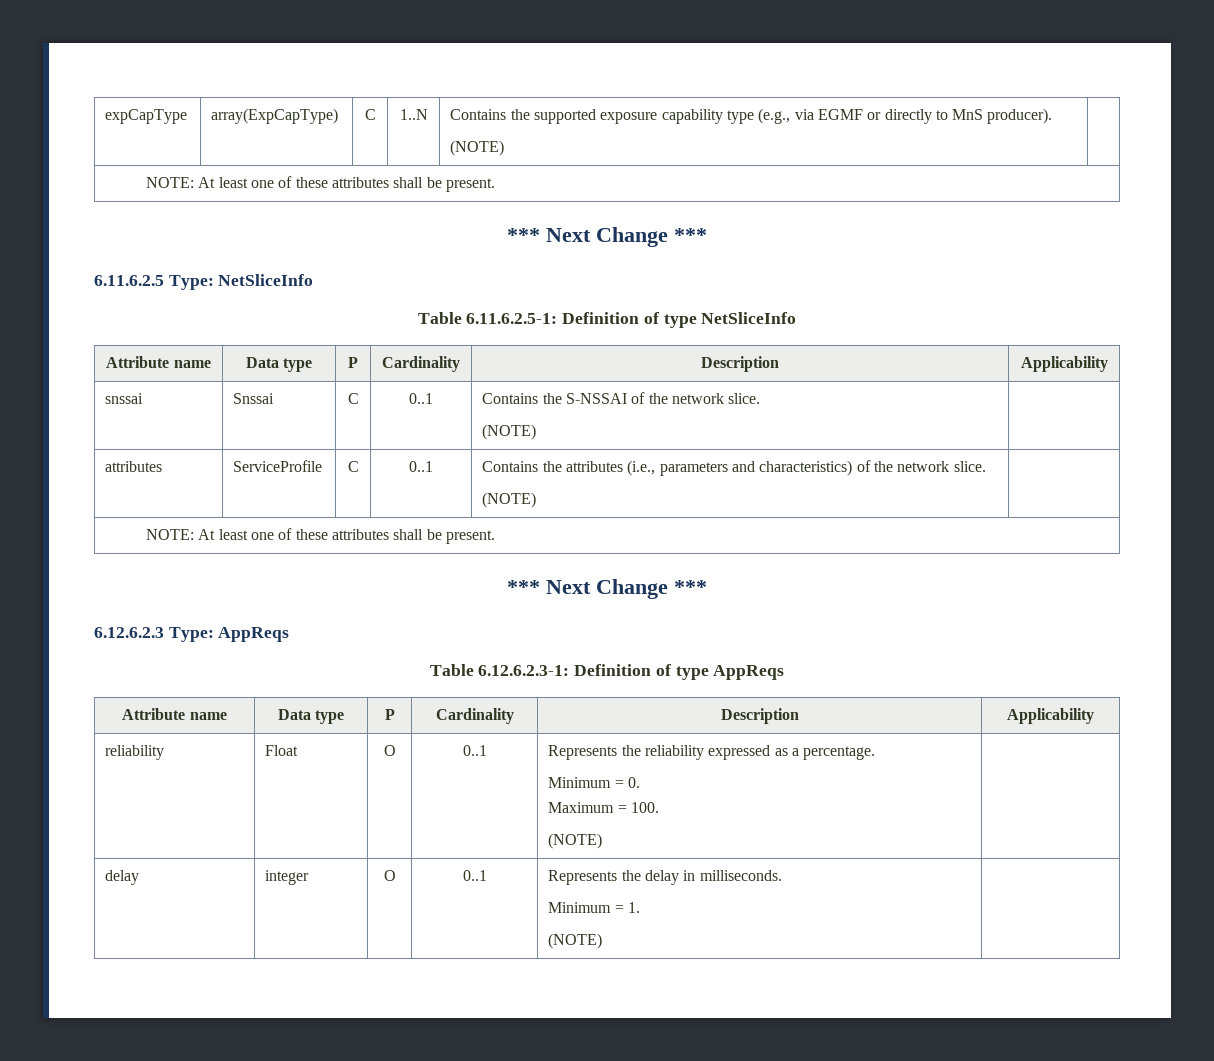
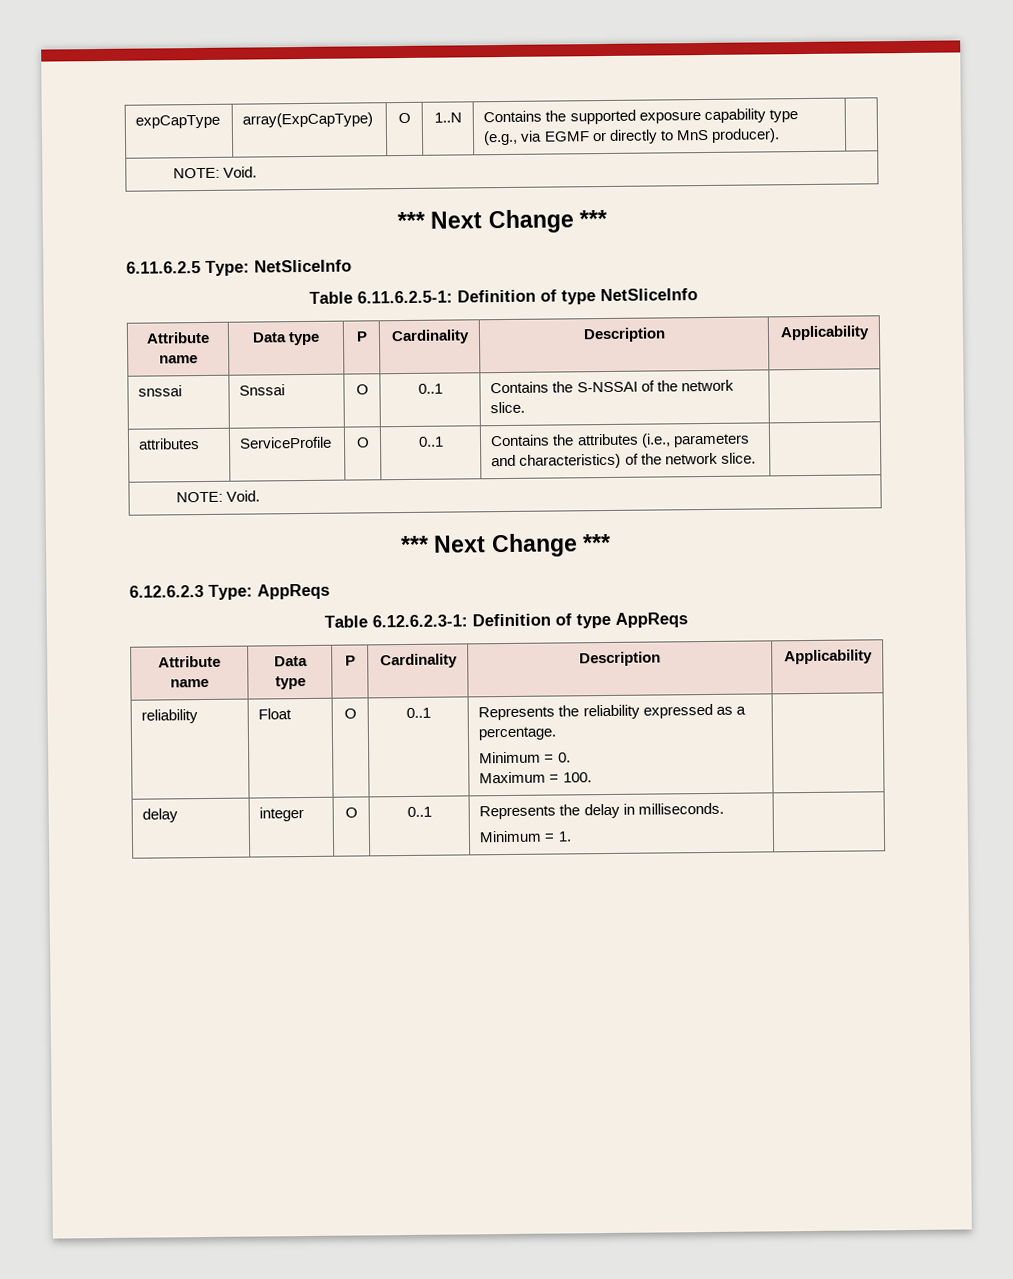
[364,109,376,120] C -> [397,112,411,124] O
[450,140,505,156] [146,176,495,192] // (NOTE) | // NOTE: At least one of these attributes shall be present. -> [172,166,257,179] | // NOTE: Void.
[347,393,359,404] C -> [355,384,369,395] O
[482,424,537,440] // (NOTE) -> (526, 407) none
[347,461,359,472] C -> [355,437,370,448] O
[482,492,537,508] [146,528,495,544] // (NOTE) | // NOTE: At least one of these attributes shall be present. -> [175,490,260,503] | // NOTE: Void.
[548,833,603,849] // (NOTE) -> (592, 777) none
[548,933,603,949] // (NOTE) -> (572, 836) none

